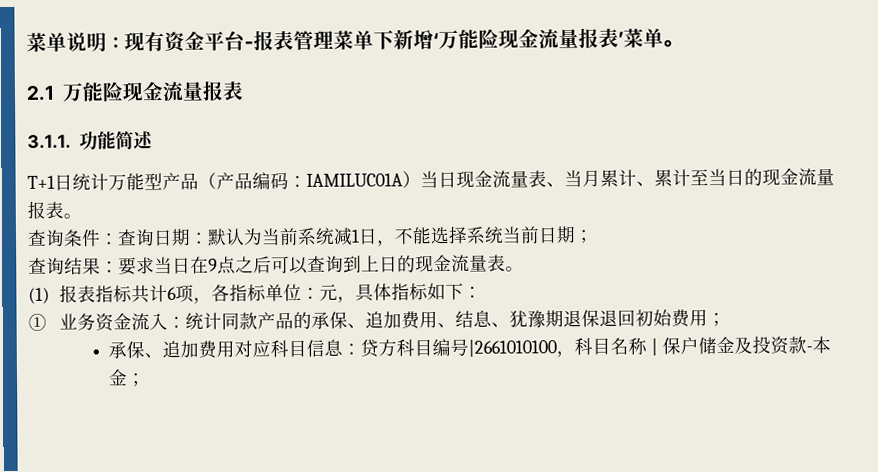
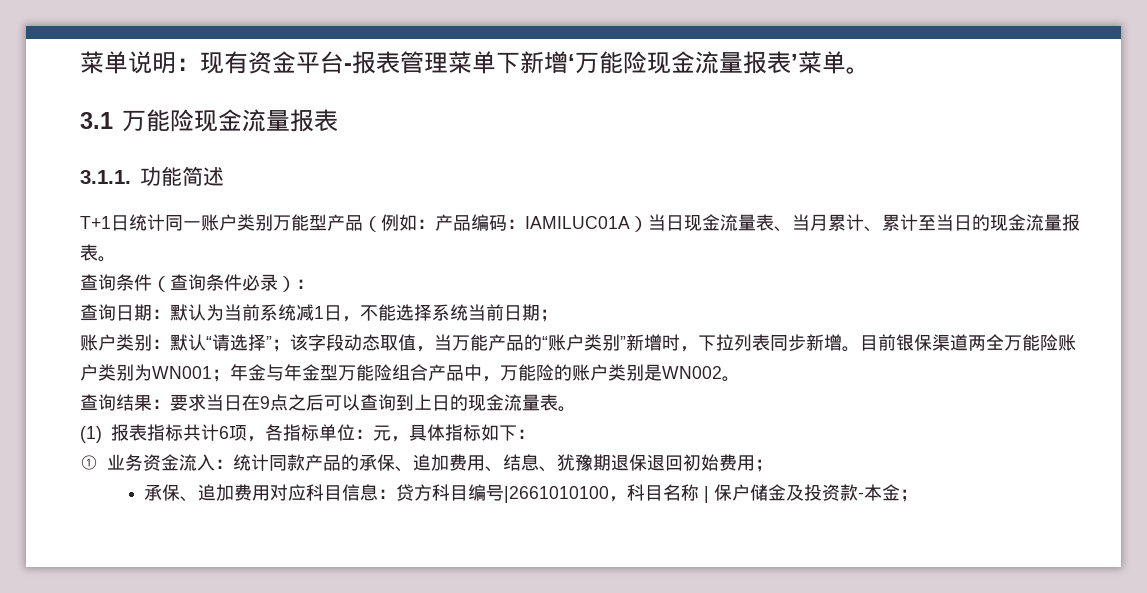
[26,85,55,101] 2.1 -> [80,112,113,129] 3.1
(109, 182) none -> [165,214,273,231] 同一账户类别
(217, 181) none -> [381,214,435,231] 例如：
[99,233,119,245] ： -> [152,274,314,292] （查询条件必录）： //
(594, 236) none -> [80,334,1076,352] [80,364,740,382] // 账户类别：默认“请选择”；该字段动态取值，当万能产品的“账户类别”新增时，下拉列表同步新增。目前银保渠道两全万能险账户类别为WN001；年金与年金型万能险组合产品中，万能险的账户类别是WN002。

